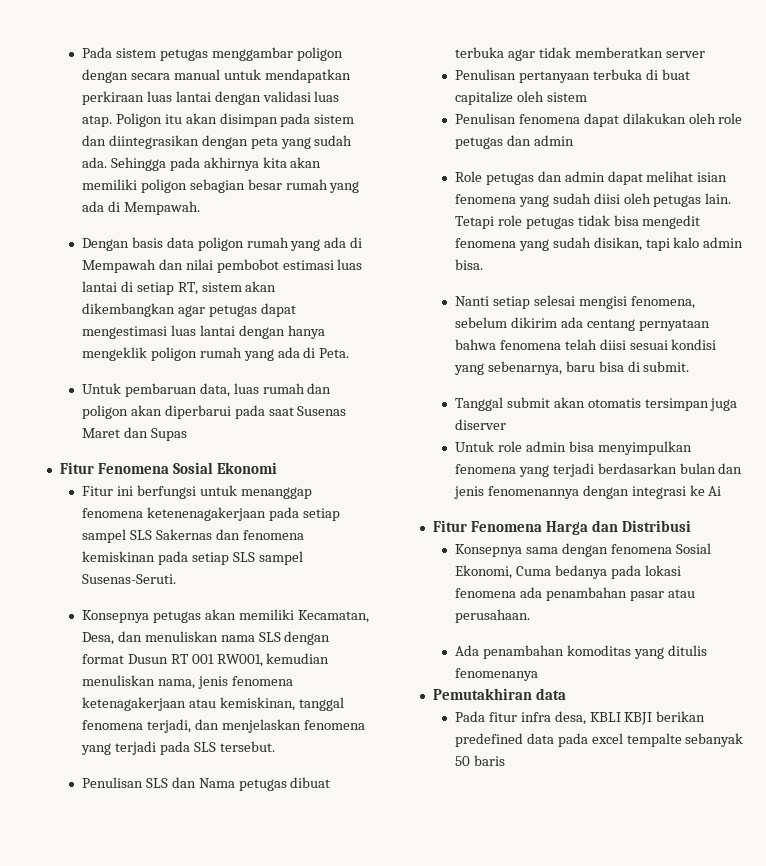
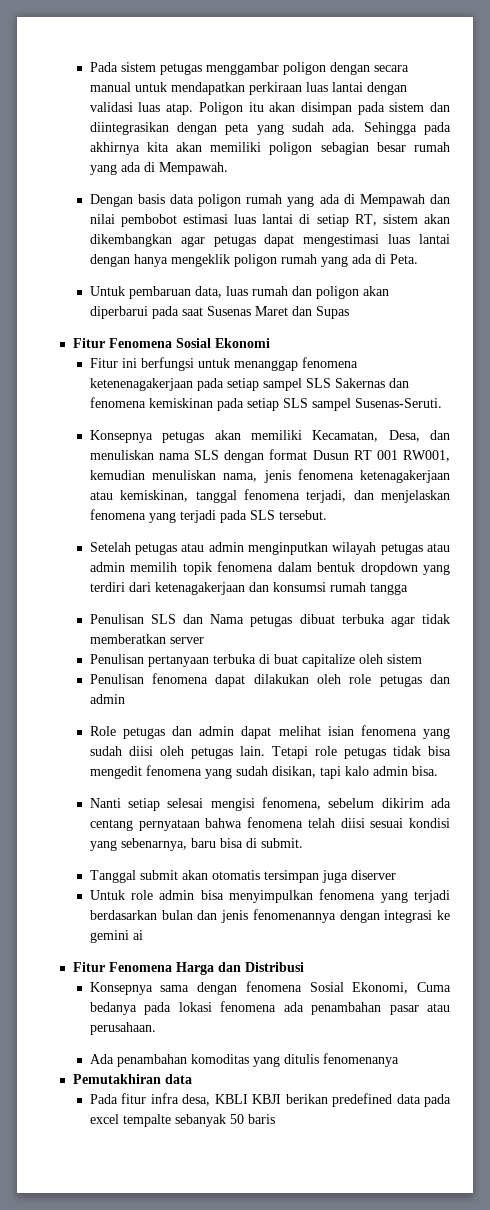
(275, 746) none -> [89,542,450,555] [89,561,451,575] [89,582,408,595] // Setelah petugas atau admin menginputkan wilayah petugas atau admin memilih topik fenomena dalam bentuk dropdown yang terdiri dari ketenagakerjaan dan konsumsi rumah tangga
[708,486,722,496] Ai -> [89,930,143,943] gemini ai

